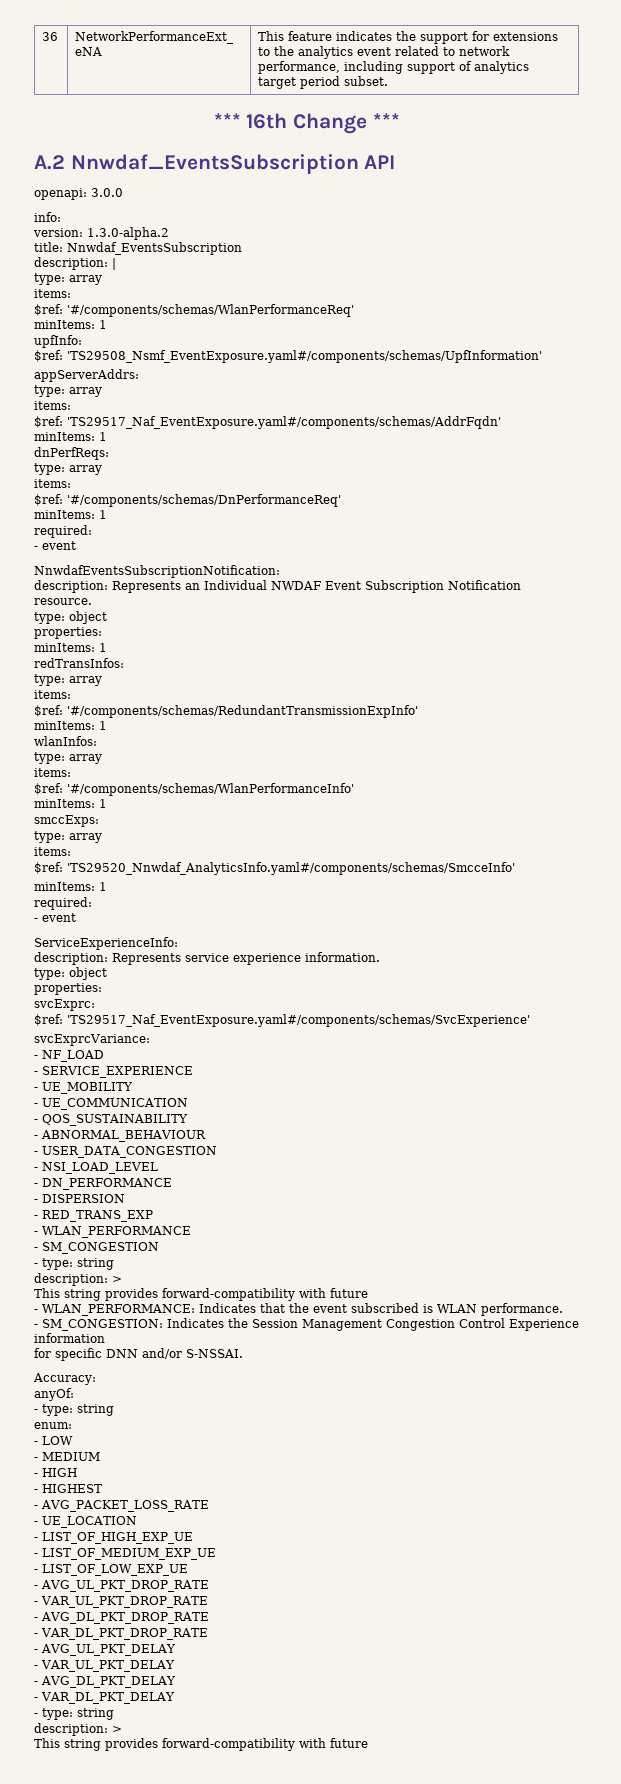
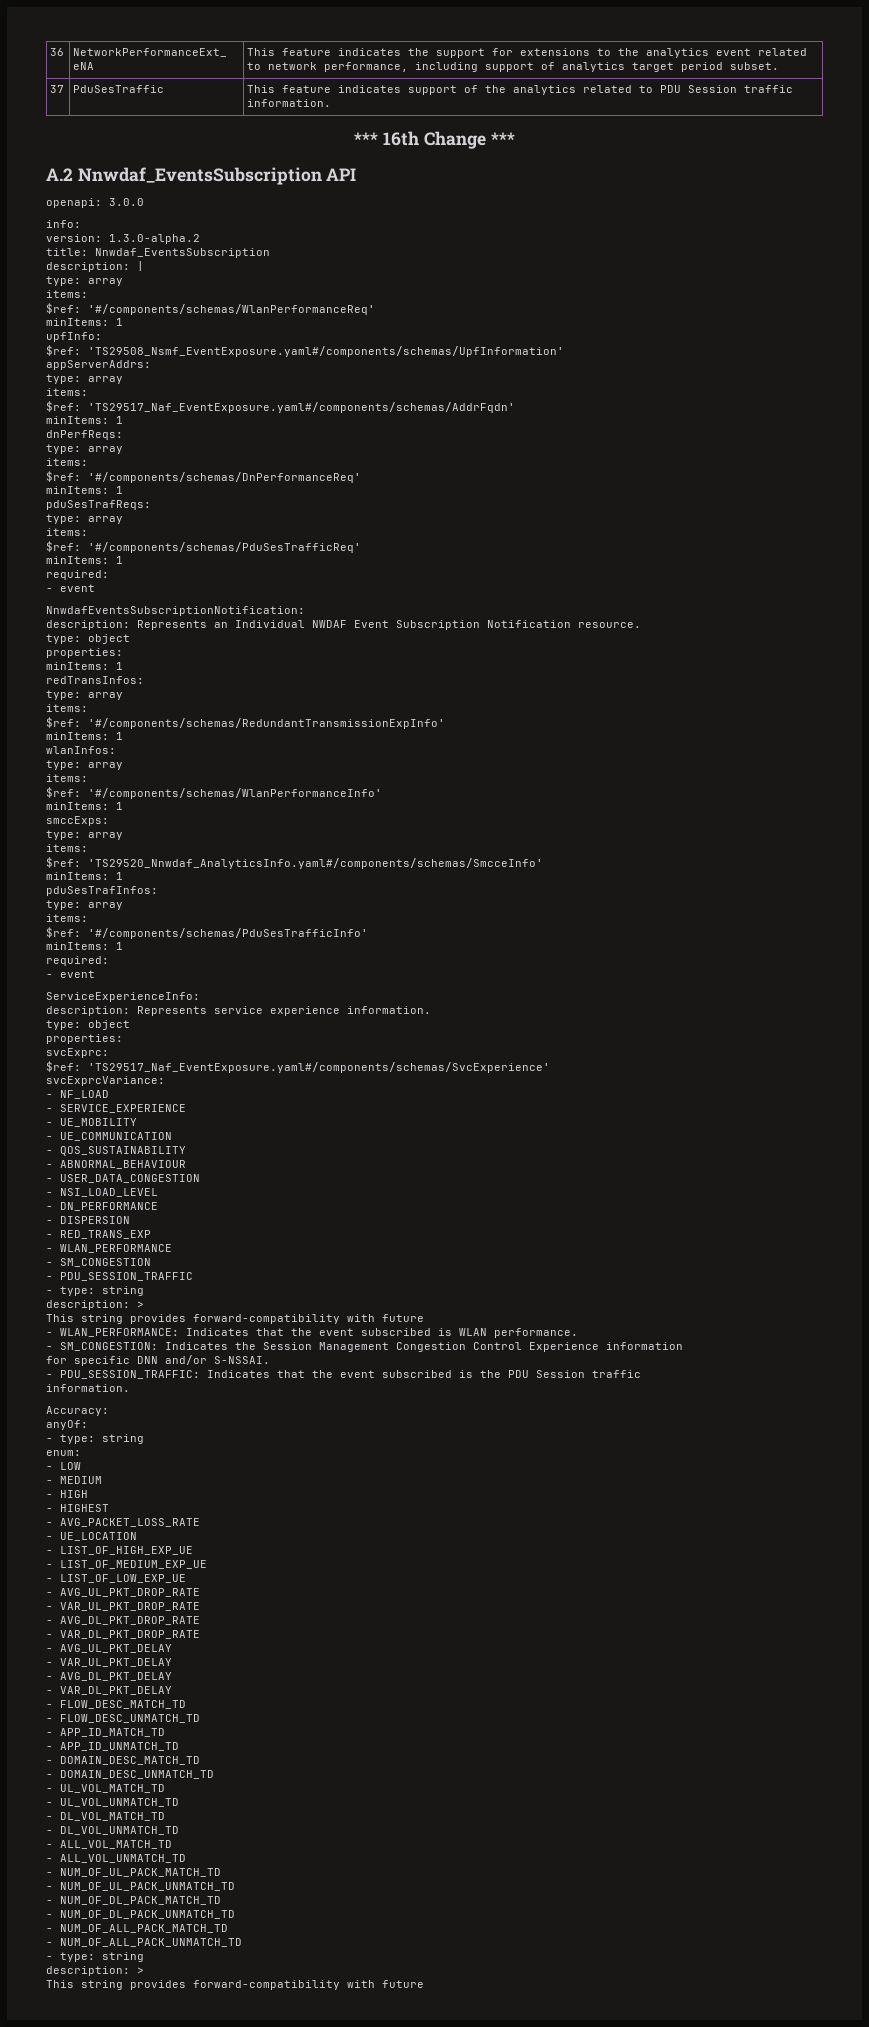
(389, 81) none -> [50,85,65,93] [73,85,165,93] [247,85,794,95] [247,99,332,107] // 37 | PduSesTraffic | This feature indicates support of the analytics related to PDU Session traffic information.
(107, 514) none -> [46,500,151,510] [46,514,123,524] [46,528,88,536] [46,541,361,553] [46,556,123,564] // pduSesTrafReqs: // type: array // items: // $ref: '#/components/schemas/PduSesTrafficReq' // minItems: 1
(107, 886) none -> [46,886,158,896] [46,900,123,910] [46,914,88,922] [46,927,368,939] [46,942,123,950] // pduSesTrafInfos: // type: array // items: // $ref: '#/components/schemas/PduSesTrafficInfo' // minItems: 1
(159, 1248) none -> [46,1272,193,1281] // - PDU_SESSION_TRAFFIC
(243, 1353) none -> [46,1370,641,1379] [46,1384,130,1392] // - PDU_SESSION_TRAFFIC: Indicates that the event subscribed is the PDU Session traffic // information.
(175, 1698) none -> [46,1700,186,1709] [46,1714,200,1723] [46,1728,165,1737] [46,1742,179,1751] [46,1756,200,1765] [46,1770,214,1779] [46,1784,165,1793] [46,1798,179,1807] [46,1812,165,1821] [46,1826,179,1835] [46,1840,172,1849] [46,1854,186,1863] [46,1868,221,1877] [46,1882,235,1891] [46,1896,221,1905] [46,1910,235,1919] [46,1924,228,1933] [46,1938,242,1947] // - FLOW_DESC_MATCH_TD // - FLOW_DESC_UNMATCH_TD // - APP_ID_MATCH_TD // - APP_ID_UNMATCH_TD // - DOMAIN_DESC_MATCH_TD // - DOMAIN_DESC_UNMATCH_TD // - UL_VOL_MATCH_TD // - UL_VOL_UNMATCH_TD // - DL_VOL_MATCH_TD // - DL_VOL_UNMATCH_TD // - ALL_VOL_MATCH_TD // - ALL_VOL_UNMATCH_TD // - NUM_OF_UL_PACK_MATCH_TD // - NUM_OF_UL_PACK_UNMATCH_TD // - NUM_OF_DL_PACK_MATCH_TD // - NUM_OF_DL_PACK_UNMATCH_TD // - NUM_OF_ALL_PACK_MATCH_TD // - NUM_OF_ALL_PACK_UNMATCH_TD

